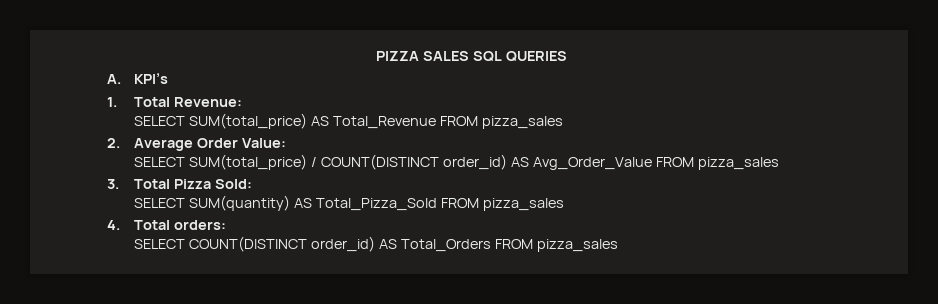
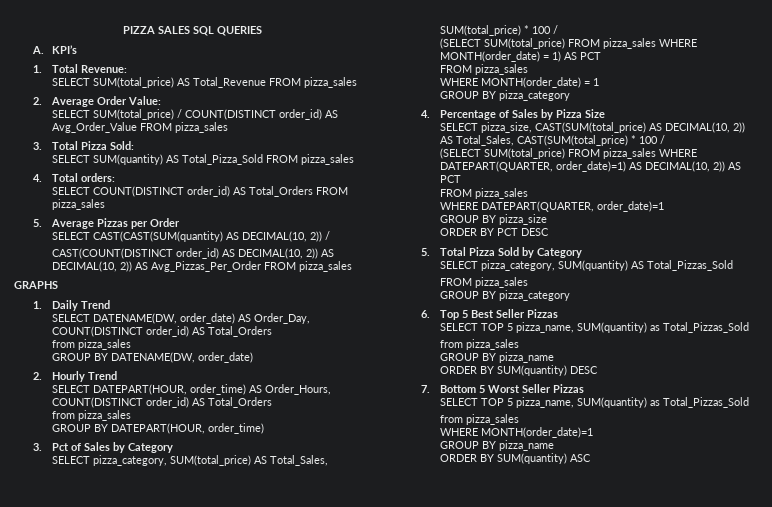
(618, 245) none -> [32,218,180,229] [51,231,330,242] [51,248,334,259] [51,261,352,272] [14,281,58,289] [32,300,110,311] [51,313,310,324] [51,326,272,337] [51,339,131,350] [51,352,253,363] [32,371,117,382] [51,384,331,395] [51,397,272,408] [51,410,131,421] [51,423,264,434] [32,442,173,453] [51,455,328,466] [439,25,558,36] [439,38,697,49] [439,51,601,62] [439,64,528,75] [439,77,599,88] [439,90,570,101] [420,109,605,120] [439,122,745,133] [439,135,665,146] [439,148,697,159] [439,161,741,172] [439,175,461,183] [439,188,528,199] [439,201,664,212] [439,214,547,225] [439,228,549,236] [420,247,582,258] [439,260,733,271] [439,277,528,288] [439,290,570,301] [420,309,558,320] [439,322,749,333] [439,339,519,350] [439,352,554,363] [439,365,598,376] [420,384,584,393] [439,397,749,408] [439,414,519,425] [439,427,593,438] [439,440,554,451] [439,453,591,464] // 5. Average Pizzas per Order // SELECT CAST(CAST(SUM(quantity) AS DECIMAL(10, 2)) / // CAST(COUNT(DISTINCT order_id) AS DECIMAL(10, 2)) AS DECIMAL(10, 2)) AS Avg_Pizzas_Per_Order FROM pizza_sales // GRAPHS // 1. Daily Trend // SELECT DATENAME(DW, order_date) AS Order_Day, COUNT(DISTINCT order_id) AS Total_Orders // from pizza_sales // GROUP BY DATENAME(DW, order_date) // 2. Hourly Trend // SELECT DATEPART(HOUR, order_time) AS Order_Hours, COUNT(DISTINCT order_id) AS Total_Orders // from pizza_sales // GROUP BY DATEPART(HOUR, order_time) // 3. Pct of Sales by Category // SELECT pizza_category, SUM(total_price) AS Total_Sales, SUM(total_price) * 100 / // (SELECT SUM(total_price) FROM pizza_sales WHERE MONTH(order_date) = 1) AS PCT // FROM pizza_sales // WHERE MONTH(order_date) = 1 // GROUP BY pizza_category // 4. Percentage of Sales by Pizza Size // SELECT pizza_size, CAST(SUM(total_price) AS DECIMAL(10, 2)) AS Total_Sales, CAST(SUM(total_price) * 100 / // (SELECT SUM(total_price) FROM pizza_sales WHERE DATEPART(QUARTER, order_date)=1) AS DECIMAL(10, 2)) AS PCT // FROM pizza_sales // WHERE DATEPART(QUARTER, order_date)=1 // GROUP BY pizza_size // ORDER BY PCT DESC // 5. Total Pizza Sold by Category // SELECT pizza_category, SUM(quantity) AS Total_Pizzas_Sold // FROM pizza_sales // GROUP BY pizza_category // 6. Top 5 Best Seller Pizzas // SELECT TOP 5 pizza_name, SUM(quantity) as Total_Pizzas_Sold // from pizza_sales // GROUP BY pizza_name // ORDER BY SUM(quantity) DESC // 7. Bottom 5 Worst Seller Pizzas // SELECT TOP 5 pizza_name, SUM(quantity) as Total_Pizzas_Sold // from pizza_sales // WHERE MONTH(order_date)=1 // GROUP BY pizza_name // ORDER BY SUM(quantity) ASC

